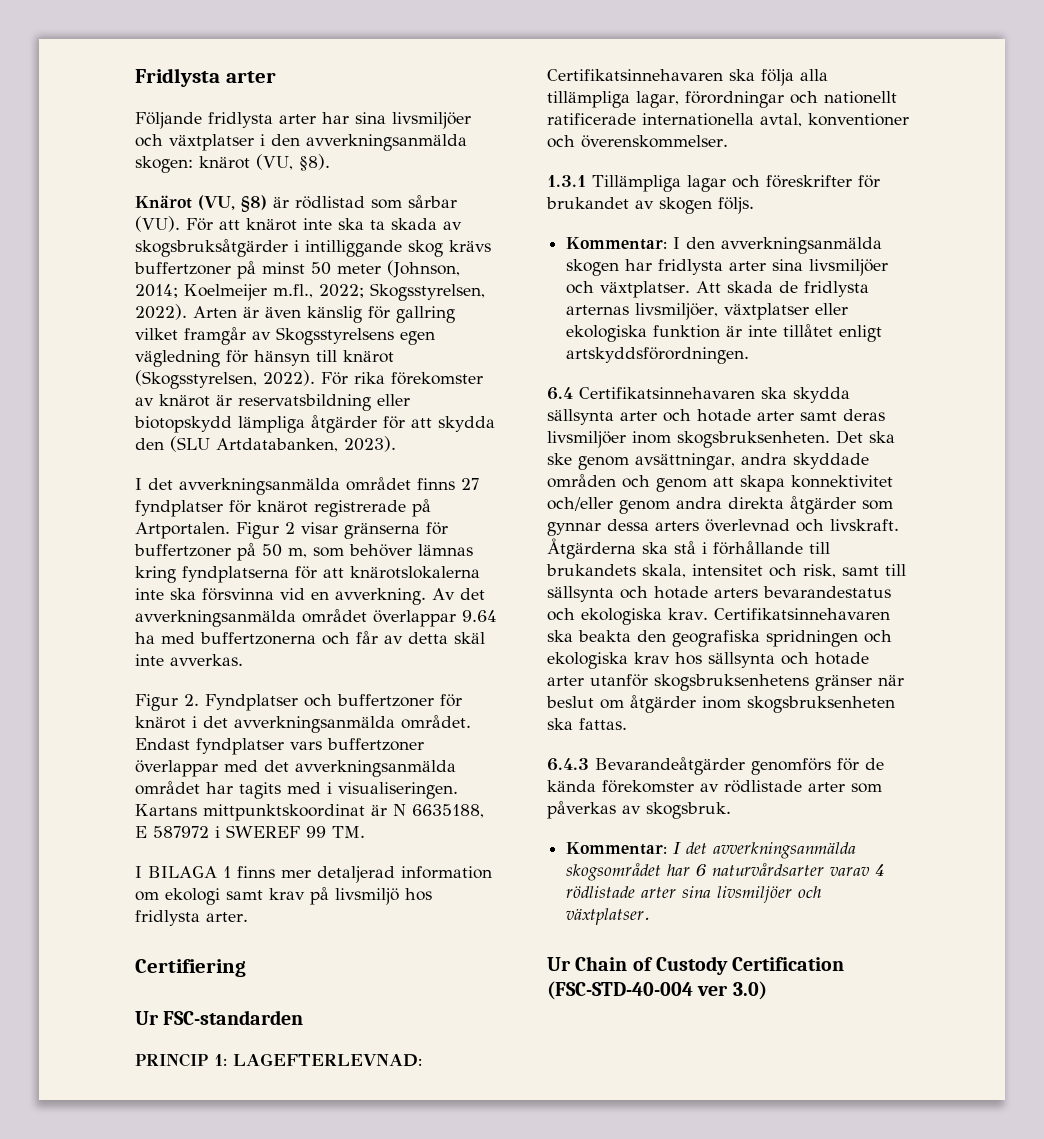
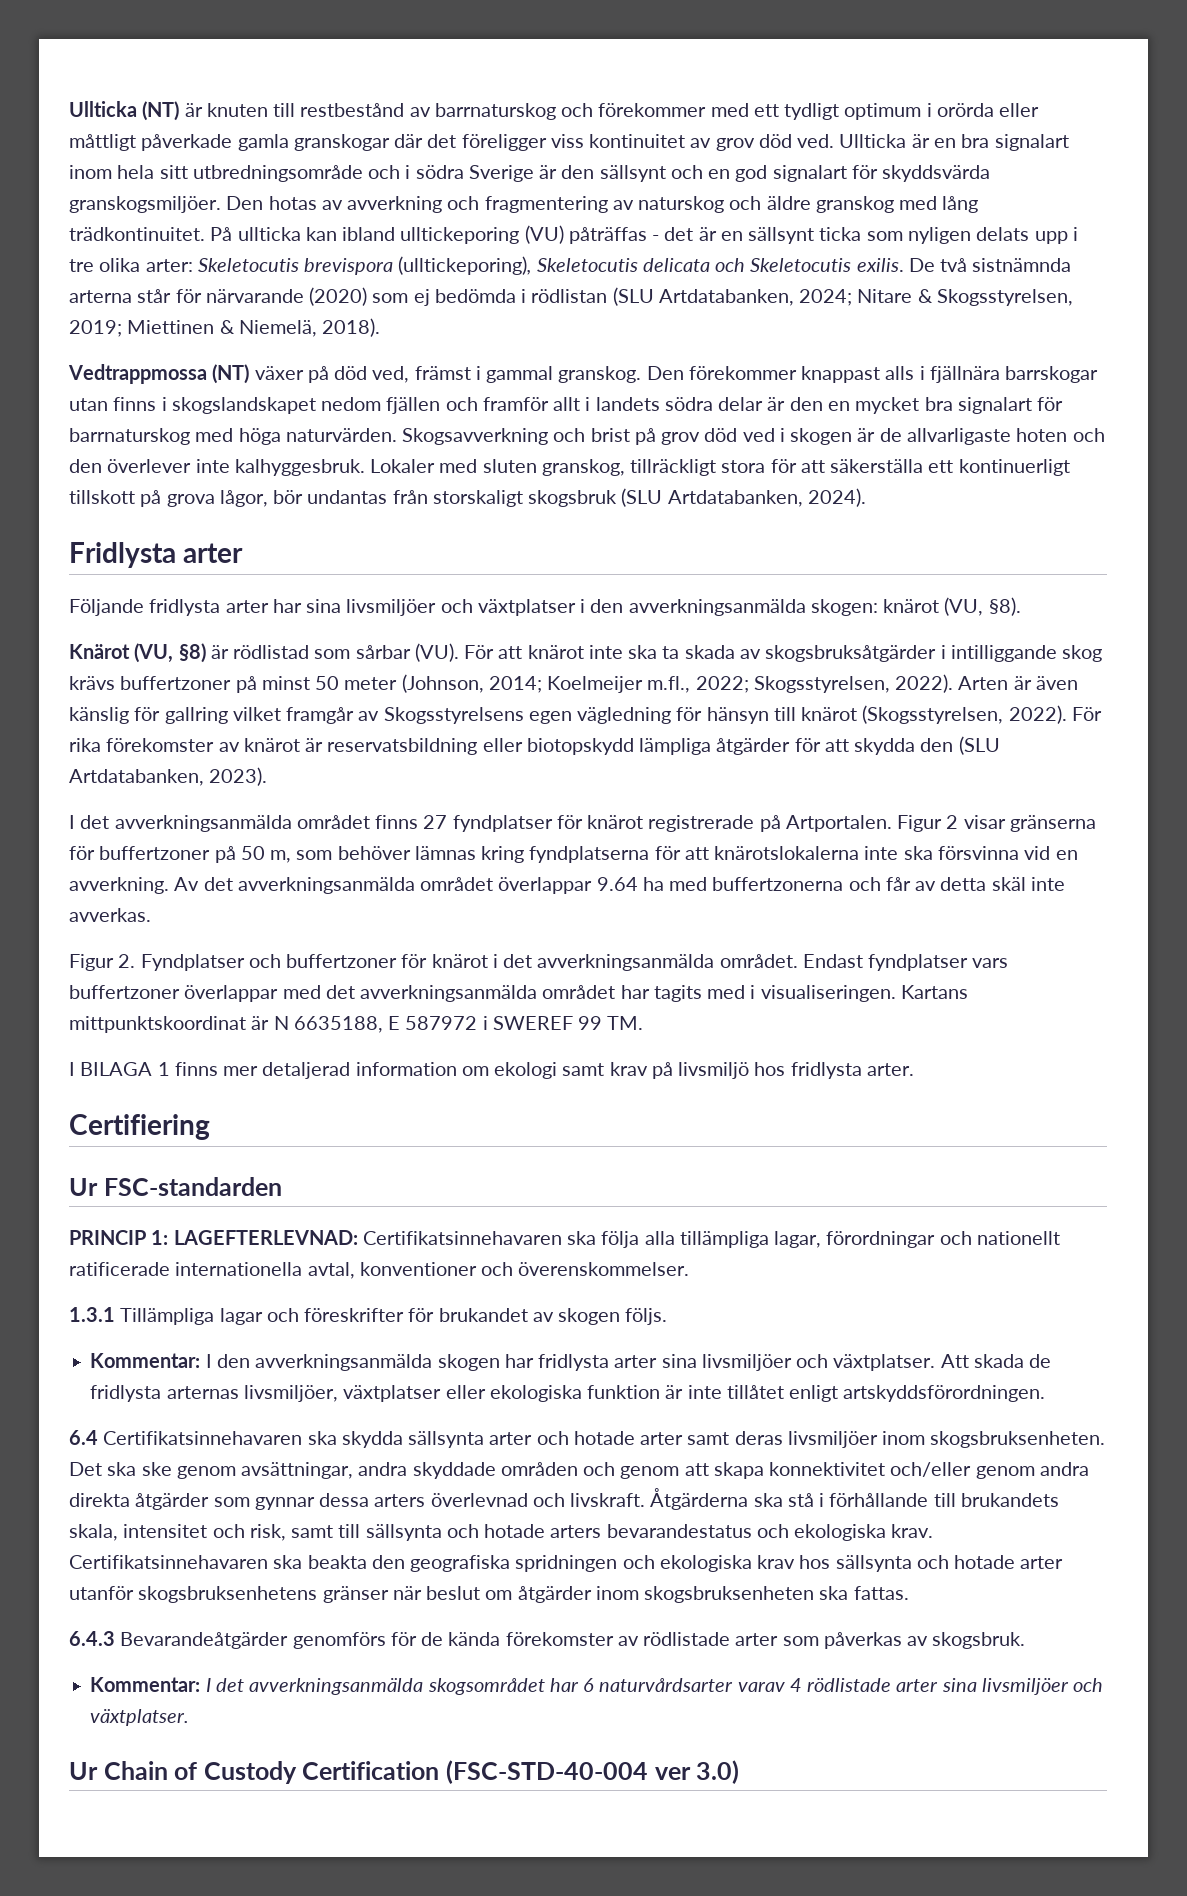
(135, 77) none -> [69,101,1040,121] [69,134,1069,151] [69,165,991,182] [69,196,979,213] [69,225,1078,244] [69,256,1072,275] [69,287,1073,306] [69,318,381,337] [68,364,1099,384] [69,397,1064,414] [69,428,1105,445] [69,459,1070,476] [69,488,866,507] Ullticka (NT) är knuten till restbestånd av barrnaturskog och förekommer med ett tydligt optimum i orörda eller måttligt påverkade gamla granskogar där det föreligger viss kontinuitet av grov död ved. Ullticka är en bra signalart inom hela sitt utbredningsområde och i södra Sverige är den sällsynt och en god signalart för skyddsvärda granskogsmiljöer. Den hotas av avverkning och fragmentering av naturskog och äldre granskog med lång trädkontinuitet. På ullticka kan ibland ulltickeporing (VU) påträffas - det är en sällsynt ticka som nyligen delats upp i tre olika arter: Skeletocutis brevispora (ulltickeporing), Skeletocutis delicata och Skeletocutis exilis. De två sistnämnda arterna står för närvarande (2020) som ej bedömda i rödlistan (SLU Artdatabanken, 2024; Nitare & Skogsstyrelsen, 2019; Miettinen & Niemelä, 2018). // Vedtrappmossa (NT) växer på död ved, främst i gammal granskog. Den förekommer knappast alls i fjällnära barrskogar utan finns i skogslandskapet nedom fjällen och framför allt i landets södra delar är den en mycket bra signalart för barrnaturskog med höga naturvärden. Skogsavverkning och brist på grov död ved i skogen är de allvarligaste hoten och den överlever inte kalhyggesbruk. Lokaler med sluten granskog, tillräckligt stora för att säkerställa ett kontinuerligt tillskott på grova lågor, bör undantas från storskaligt skogsbruk (SLU Artdatabanken, 2024). //

